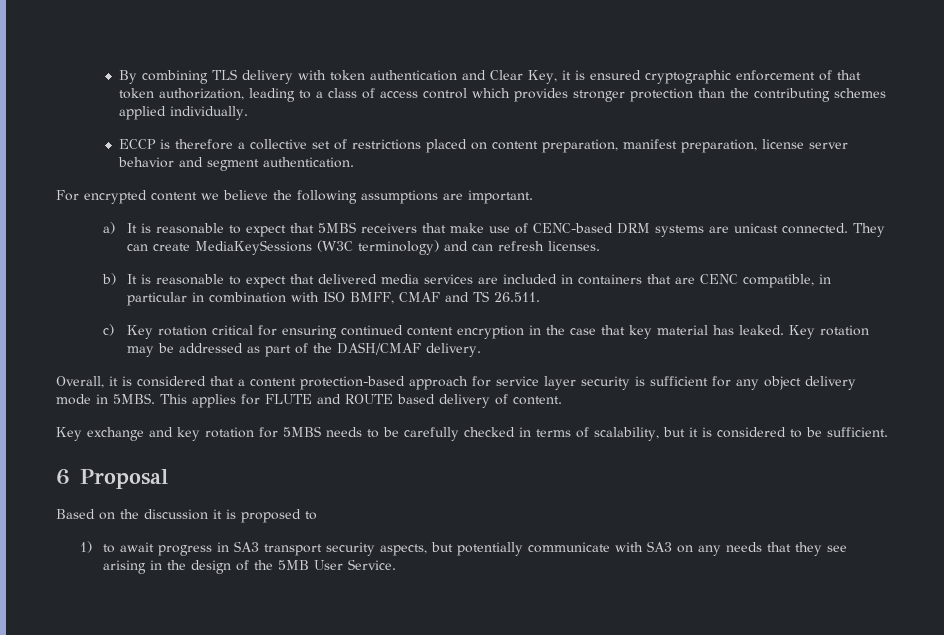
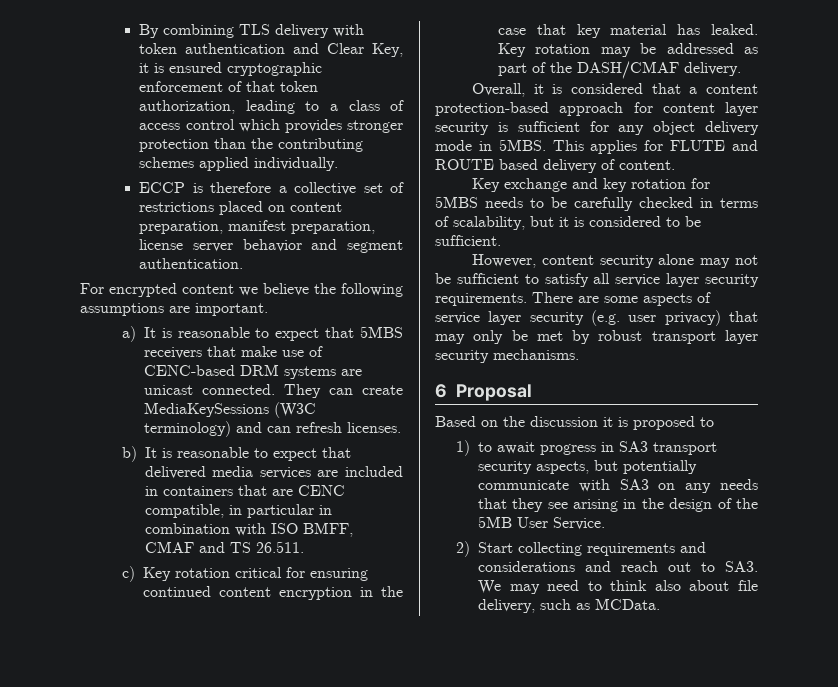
[496,376,539,386] service -> [662,103,715,113] content
(888, 432) none -> [472,254,758,268] [435,273,759,287] [435,292,711,306] [435,310,758,326] [435,330,758,344] [435,349,579,363] // However, content security alone may not be sufficient to satisfy all service layer security requirements. There are some aspects of service layer security (e.g. user privacy) that may only be met by robust transport layer security mechanisms.
(397, 564) none -> [455,541,706,557] [477,561,758,572] [477,580,758,594] [477,598,660,613] // 2) Start collecting requirements and considerations and reach out to SA3. We may need to think also about file delivery, such as MCData.

